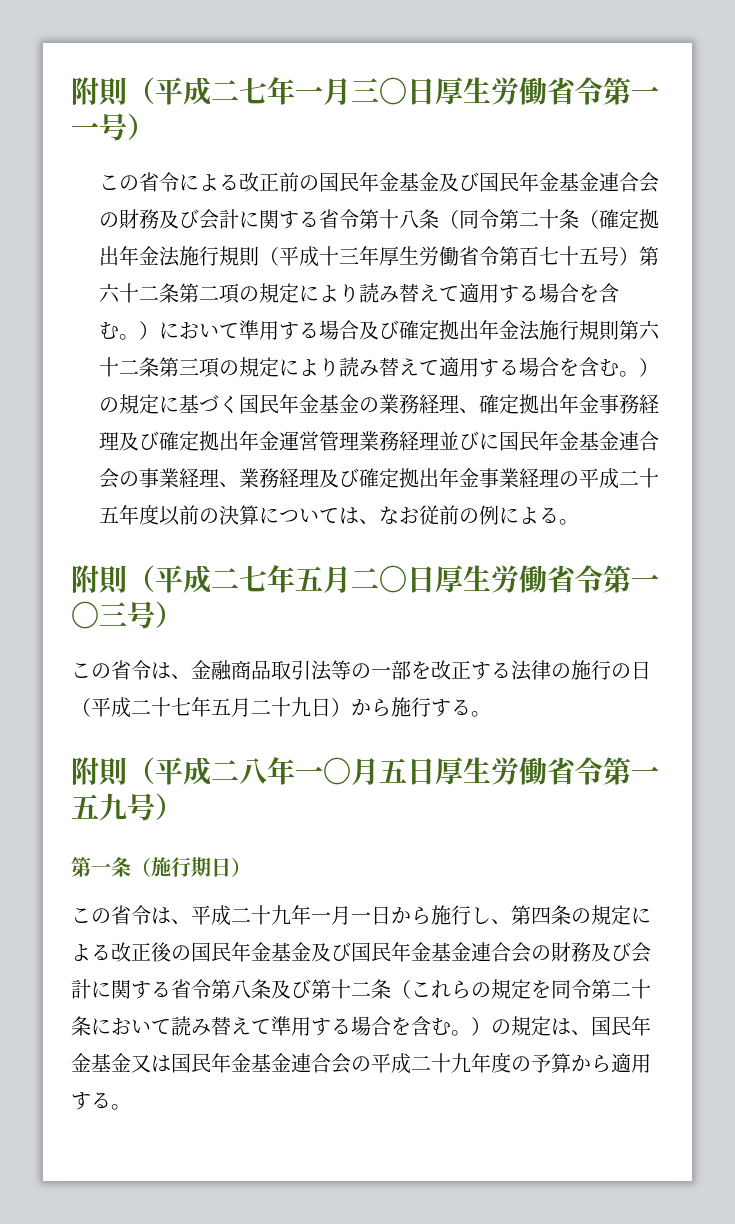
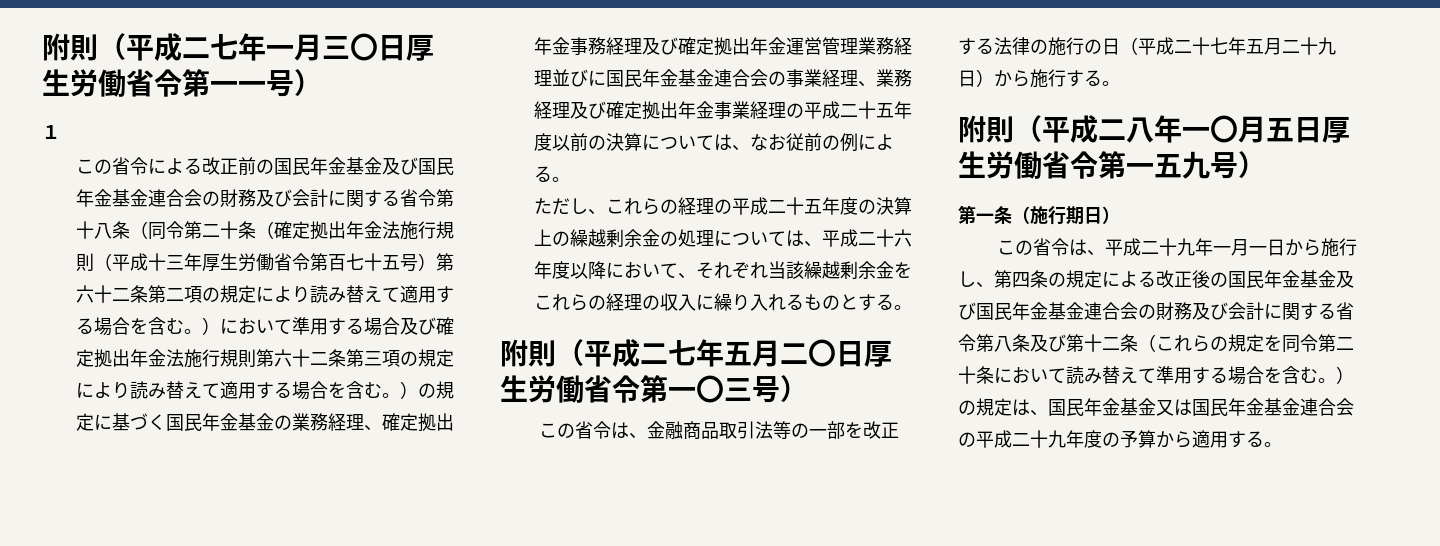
(155, 126) none -> [42,125,60,139] // １
(580, 522) none -> [533,197,912,215] [533,229,912,248] [533,261,912,280] [533,293,912,311] // ただし、これらの経理の平成二十五年度の決算上の繰越剰余金の処理については、平成二十六年度以降において、それぞれ当該繰越剰余金をこれらの経理の収入に繰り入れるものとする。

